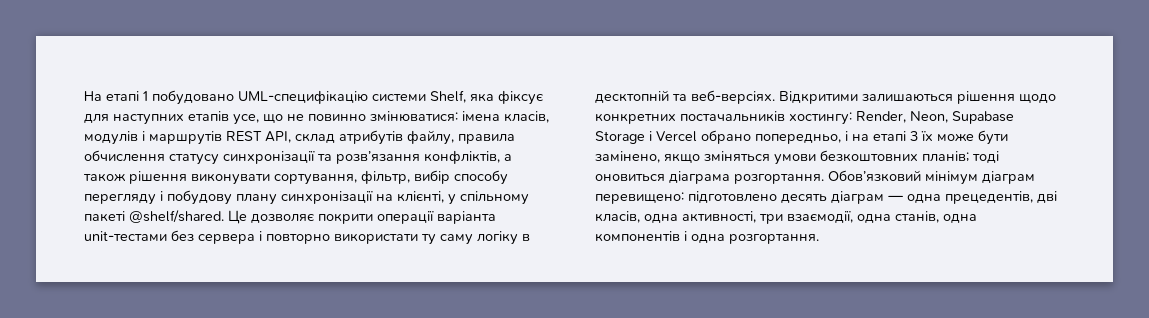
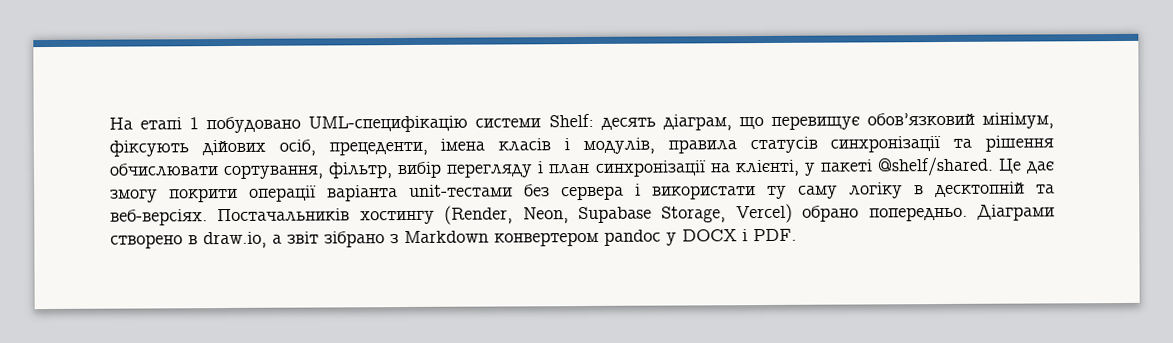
[430,90,544,105] [84,111,549,125] [84,130,515,145] [84,150,512,165] [83,171,270,185] Shelf, яка фіксує для наступних етапів усе, що не повинно змінюватися: імена класів, модулів і маршрутів REST API, склад атрибутів файлу, правила обчислення статусу синхронізації та розв’язання конфліктів, а також рішення виконувати -> [548,112,1054,131] [109,135,1054,157] [109,163,219,177] Shelf: десять діаграм, що перевищує обов’язковий мінімум, фіксують дійових осіб, прецеденти, імена класів і модулів, правила статусів синхронізації та рішення обчислювати
[454,170,508,185] способу -> (443, 170) none
[167,190,277,205] побудову плану -> [548,163,591,175] план
[460,191,529,205] спільному -> (816, 169) none
[251,214,315,223] дозволяє -> [1025,161,1055,174] [110,189,158,203] дає змогу
[266,234,330,244] повторно -> (641, 189) none
[779,91,1056,104] [595,111,1014,125] [595,130,1008,145] [595,150,999,165] [595,170,1035,185] [595,191,1057,204] [595,211,977,224] [595,231,819,244] Відкритими залишаються рішення щодо конкретних постачальників хостингу: Render, Neon, Supabase Storage і Vercel обрано попередньо, і на етапі 3 їх може бути замінено, якщо зміняться умови безкоштовних планів; тоді оновиться діаграма розгортання. Обов’язковий мінімум діаграм перевищено: підготовлено десять діаграм — одна прецедентів, дві класів, одна активності, три взаємодії, одна станів, одна компонентів і одна розгортання. -> [217,203,1055,225] [110,228,797,249] Постачальників хостингу (Render, Neon, Supabase Storage, Vercel) обрано попередньо. Діаграми створено в draw.io, а звіт зібрано з Markdown конвертером pandoc у DOCX і PDF.

